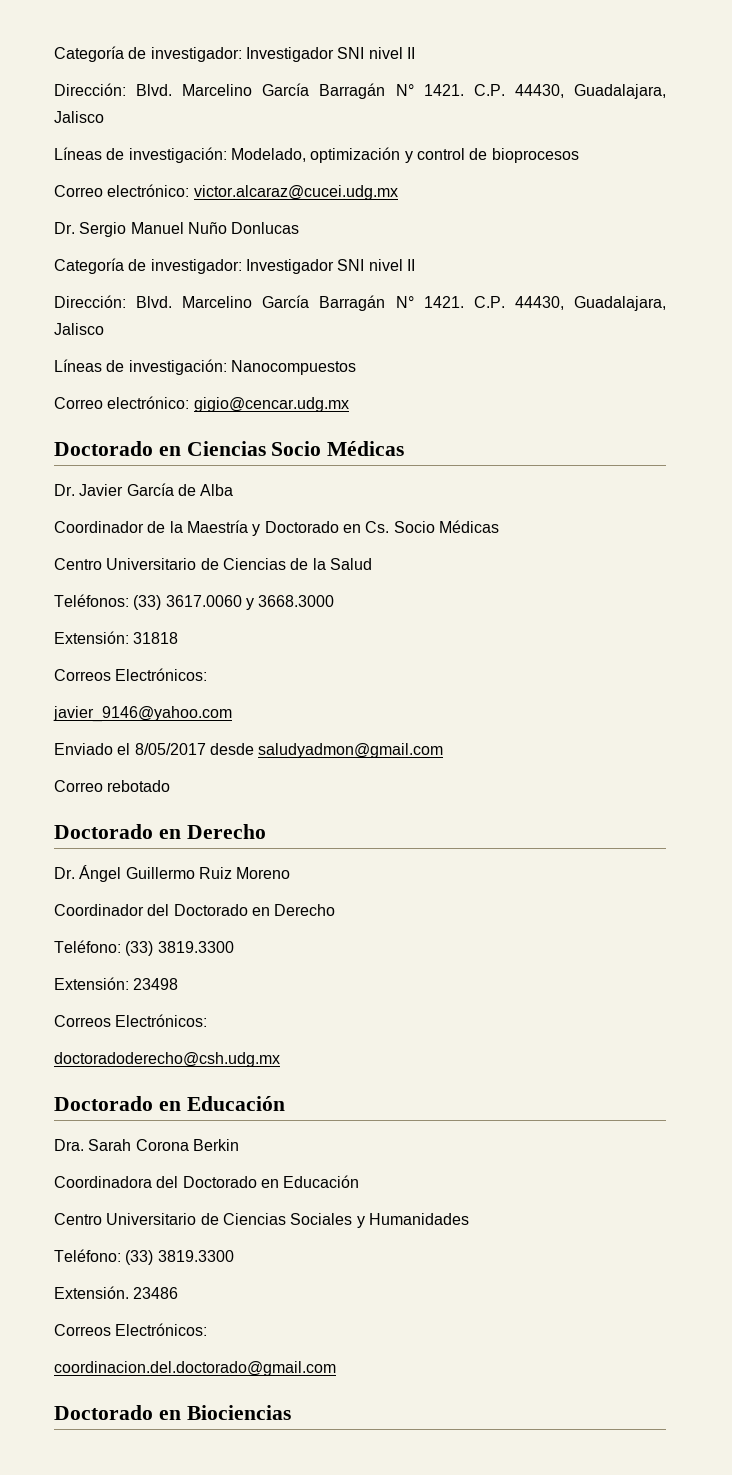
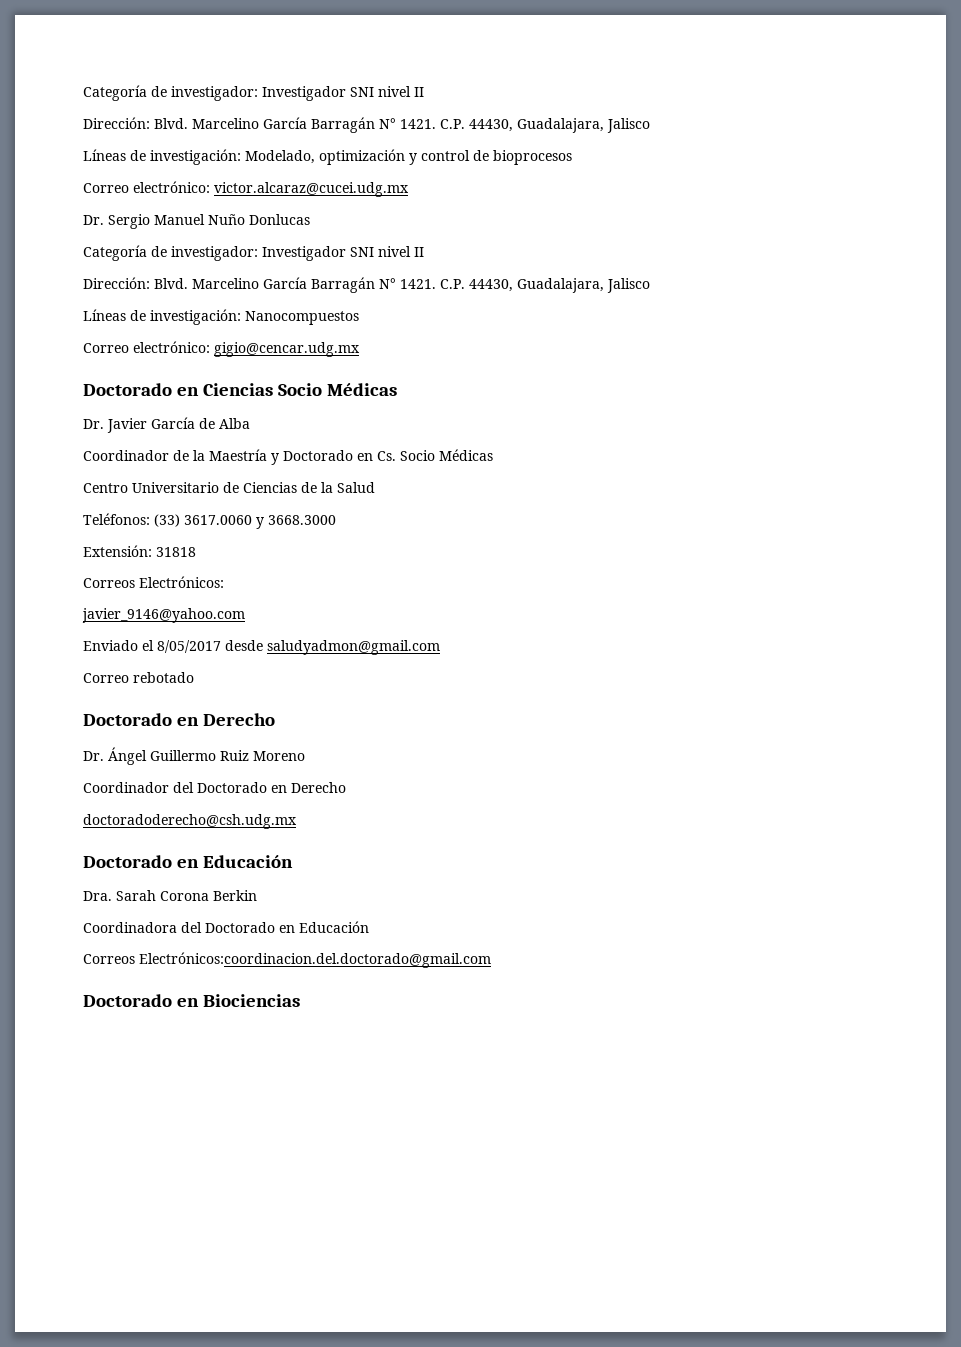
[54,940,234,956] [54,977,179,990] [54,1014,208,1027] // Teléfono: (33) 3819.3300 // Extensión: 23498 // Correos Electrónicos: -> (346, 787) none
[54,1213,469,1228] [54,1249,234,1265] [54,1286,179,1299] [54,1323,208,1336] [54,1361,336,1376] // Centro Universitario de Ciencias Sociales y Humanidades // Teléfono: (33) 3819.3300 // Extensión. 23486 // Correos Electrónicos: // coordinacion.del.doctorado@gmail.com -> [83,952,491,968] // Correos Electrónicos:coordinacion.del.doctorado@gmail.com

